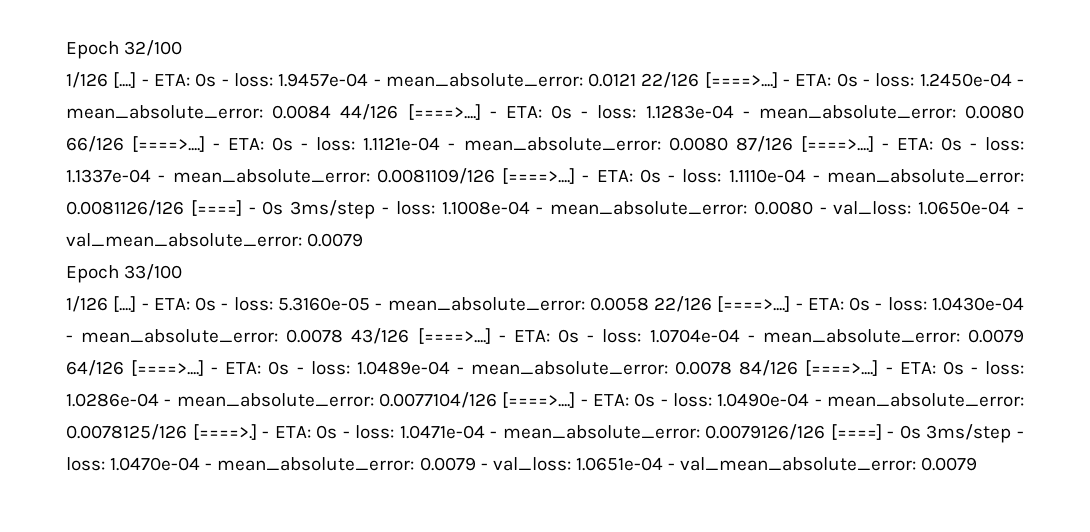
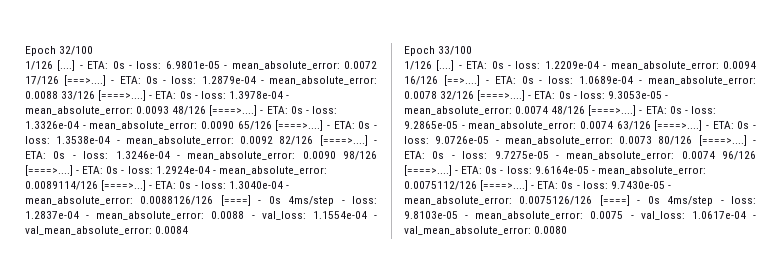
[278,72,1024,88] [66,104,1024,120] [66,136,1024,152] [66,168,1024,184] [66,200,1024,219] [66,233,364,247] 1.9457e-04 - mean_absolute_error: 0.0121 22/126 [====>....] - ETA: 0s - loss: 1.2450e-04 - mean_absolute_error: 0.0084 44/126 [====>....] - ETA: 0s - loss: 1.1283e-04 - mean_absolute_error: 0.0080 66/126 [====>....] - ETA: 0s - loss: 1.1121e-04 - mean_absolute_error: 0.0080 87/126 [====>....] - ETA: 0s - loss: 1.1337e-04 - mean_absolute_error: 0.0081109/126 [====>....] - ETA: 0s - loss: 1.1110e-04 - mean_absolute_error: 0.0081126/126 [====] - 0s 3ms/step - loss: 1.1008e-04 - mean_absolute_error: 0.0080 - val_loss: 1.0650e-04 - val_mean_absolute_error: 0.0079 -> [165,61,377,70] [25,75,378,86] [25,90,289,101] [25,105,337,116] [25,120,378,131] [25,135,377,146] [25,151,377,160] [25,165,327,176] [25,180,289,191] [25,195,377,206] [25,211,377,220] [25,226,189,235] 6.9801e-05 - mean_absolute_error: 0.0072 17/126 [===>....] - ETA: 0s - loss: 1.2879e-04 - mean_absolute_error: 0.0088 33/126 [====>....] - ETA: 0s - loss: 1.3978e-04 - mean_absolute_error: 0.0093 48/126 [====>....] - ETA: 0s - loss: 1.3326e-04 - mean_absolute_error: 0.0090 65/126 [====>....] - ETA: 0s - loss: 1.3538e-04 - mean_absolute_error: 0.0092 82/126 [====>....] - ETA: 0s - loss: 1.3246e-04 - mean_absolute_error: 0.0090 98/126 [====>....] - ETA: 0s - loss: 1.2924e-04 - mean_absolute_error: 0.0089114/126 [====>...] - ETA: 0s - loss: 1.3040e-04 - mean_absolute_error: 0.0088126/126 [====] - 0s 4ms/step - loss: 1.2837e-04 - mean_absolute_error: 0.0088 - val_loss: 1.1554e-04 - val_mean_absolute_error: 0.0084
[277,296,1025,312] [66,328,1024,344] [66,360,1024,376] [66,392,1025,408] [66,424,1024,443] [66,457,978,471] 5.3160e-05 - mean_absolute_error: 0.0058 22/126 [====>....] - ETA: 0s - loss: 1.0430e-04 - mean_absolute_error: 0.0078 43/126 [====>....] - ETA: 0s - loss: 1.0704e-04 - mean_absolute_error: 0.0079 64/126 [====>....] - ETA: 0s - loss: 1.0489e-04 - mean_absolute_error: 0.0078 84/126 [====>....] - ETA: 0s - loss: 1.0286e-04 - mean_absolute_error: 0.0077104/126 [====>....] - ETA: 0s - loss: 1.0490e-04 - mean_absolute_error: 0.0078125/126 [====>.] - ETA: 0s - loss: 1.0471e-04 - mean_absolute_error: 0.0079126/126 [====] - 0s 3ms/step - loss: 1.0470e-04 - mean_absolute_error: 0.0079 - val_loss: 1.0651e-04 - val_mean_absolute_error: 0.0079 -> [544,61,756,70] [404,75,756,86] [404,90,668,101] [404,105,716,116] [404,120,756,131] [404,135,756,146] [404,151,756,160] [404,165,706,176] [404,180,671,191] [404,195,756,206] [404,211,756,220] [404,226,568,235] 1.2209e-04 - mean_absolute_error: 0.0094 16/126 [==>....] - ETA: 0s - loss: 1.0689e-04 - mean_absolute_error: 0.0078 32/126 [====>....] - ETA: 0s - loss: 9.3053e-05 - mean_absolute_error: 0.0074 48/126 [====>....] - ETA: 0s - loss: 9.2865e-05 - mean_absolute_error: 0.0074 63/126 [====>....] - ETA: 0s - loss: 9.0726e-05 - mean_absolute_error: 0.0073 80/126 [====>....] - ETA: 0s - loss: 9.7275e-05 - mean_absolute_error: 0.0074 96/126 [====>....] - ETA: 0s - loss: 9.6164e-05 - mean_absolute_error: 0.0075112/126 [====>....] - ETA: 0s - loss: 9.7430e-05 - mean_absolute_error: 0.0075126/126 [====] - 0s 4ms/step - loss: 9.8103e-05 - mean_absolute_error: 0.0075 - val_loss: 1.0617e-04 - val_mean_absolute_error: 0.0080

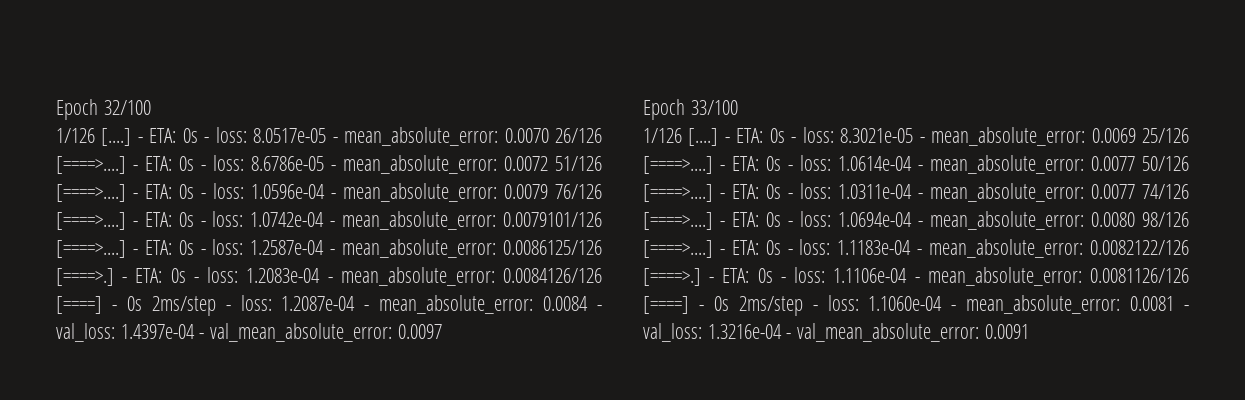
[165,61,377,70] [25,75,378,86] [25,90,289,101] [25,105,337,116] [25,120,378,131] [25,135,377,146] [25,151,377,160] [25,165,327,176] [25,180,289,191] [25,195,377,206] [25,211,377,220] [25,226,189,235] 6.9801e-05 - mean_absolute_error: 0.0072 17/126 [===>....] - ETA: 0s - loss: 1.2879e-04 - mean_absolute_error: 0.0088 33/126 [====>....] - ETA: 0s - loss: 1.3978e-04 - mean_absolute_error: 0.0093 48/126 [====>....] - ETA: 0s - loss: 1.3326e-04 - mean_absolute_error: 0.0090 65/126 [====>....] - ETA: 0s - loss: 1.3538e-04 - mean_absolute_error: 0.0092 82/126 [====>....] - ETA: 0s - loss: 1.3246e-04 - mean_absolute_error: 0.0090 98/126 [====>....] - ETA: 0s - loss: 1.2924e-04 - mean_absolute_error: 0.0089114/126 [====>...] - ETA: 0s - loss: 1.3040e-04 - mean_absolute_error: 0.0088126/126 [====] - 0s 4ms/step - loss: 1.2837e-04 - mean_absolute_error: 0.0088 - val_loss: 1.1554e-04 - val_mean_absolute_error: 0.0084 -> [253,127,603,146] [56,155,602,174] [56,183,602,202] [56,211,602,230] [56,239,602,258] [56,267,602,286] [56,295,602,316] [56,323,442,342] 8.0517e-05 - mean_absolute_error: 0.0070 26/126 [====>....] - ETA: 0s - loss: 8.6786e-05 - mean_absolute_error: 0.0072 51/126 [====>....] - ETA: 0s - loss: 1.0596e-04 - mean_absolute_error: 0.0079 76/126 [====>....] - ETA: 0s - loss: 1.0742e-04 - mean_absolute_error: 0.0079101/126 [====>....] - ETA: 0s - loss: 1.2587e-04 - mean_absolute_error: 0.0086125/126 [====>.] - ETA: 0s - loss: 1.2083e-04 - mean_absolute_error: 0.0084126/126 [====] - 0s 2ms/step - loss: 1.2087e-04 - mean_absolute_error: 0.0084 - val_loss: 1.4397e-04 - val_mean_absolute_error: 0.0097
[544,61,756,70] [404,75,756,86] [404,90,668,101] [404,105,716,116] [404,120,756,131] [404,135,756,146] [404,151,756,160] [404,165,706,176] [404,180,671,191] [404,195,756,206] [404,211,756,220] [404,226,568,235] 1.2209e-04 - mean_absolute_error: 0.0094 16/126 [==>....] - ETA: 0s - loss: 1.0689e-04 - mean_absolute_error: 0.0078 32/126 [====>....] - ETA: 0s - loss: 9.3053e-05 - mean_absolute_error: 0.0074 48/126 [====>....] - ETA: 0s - loss: 9.2865e-05 - mean_absolute_error: 0.0074 63/126 [====>....] - ETA: 0s - loss: 9.0726e-05 - mean_absolute_error: 0.0073 80/126 [====>....] - ETA: 0s - loss: 9.7275e-05 - mean_absolute_error: 0.0074 96/126 [====>....] - ETA: 0s - loss: 9.6164e-05 - mean_absolute_error: 0.0075112/126 [====>....] - ETA: 0s - loss: 9.7430e-05 - mean_absolute_error: 0.0075126/126 [====] - 0s 4ms/step - loss: 9.8103e-05 - mean_absolute_error: 0.0075 - val_loss: 1.0617e-04 - val_mean_absolute_error: 0.0080 -> [840,127,1189,146] [643,155,1189,174] [643,183,1189,202] [643,211,1189,230] [643,239,1189,258] [643,267,1189,286] [643,295,1189,316] [643,323,1029,342] 8.3021e-05 - mean_absolute_error: 0.0069 25/126 [====>....] - ETA: 0s - loss: 1.0614e-04 - mean_absolute_error: 0.0077 50/126 [====>....] - ETA: 0s - loss: 1.0311e-04 - mean_absolute_error: 0.0077 74/126 [====>....] - ETA: 0s - loss: 1.0694e-04 - mean_absolute_error: 0.0080 98/126 [====>....] - ETA: 0s - loss: 1.1183e-04 - mean_absolute_error: 0.0082122/126 [====>.] - ETA: 0s - loss: 1.1106e-04 - mean_absolute_error: 0.0081126/126 [====] - 0s 2ms/step - loss: 1.1060e-04 - mean_absolute_error: 0.0081 - val_loss: 1.3216e-04 - val_mean_absolute_error: 0.0091

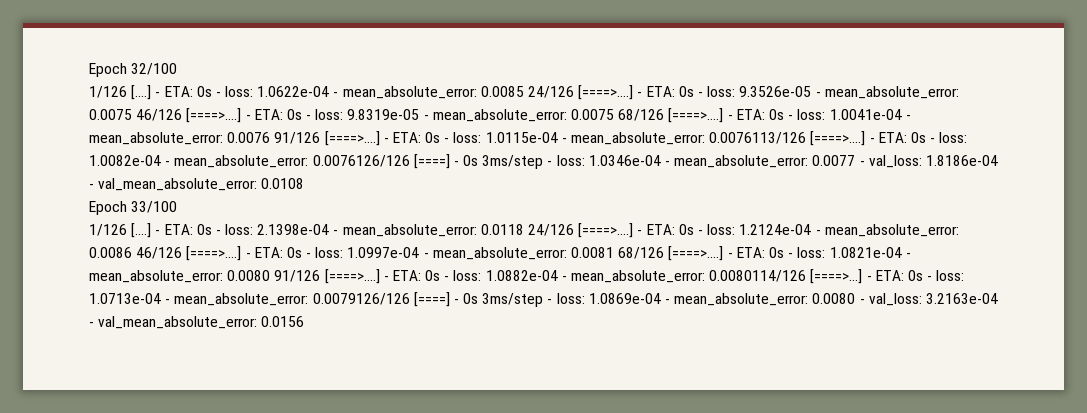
[253,127,603,146] [56,155,602,174] [56,183,602,202] [56,211,602,230] [56,239,602,258] [56,267,602,286] [56,295,602,316] [56,323,442,342] 8.0517e-05 - mean_absolute_error: 0.0070 26/126 [====>....] - ETA: 0s - loss: 8.6786e-05 - mean_absolute_error: 0.0072 51/126 [====>....] - ETA: 0s - loss: 1.0596e-04 - mean_absolute_error: 0.0079 76/126 [====>....] - ETA: 0s - loss: 1.0742e-04 - mean_absolute_error: 0.0079101/126 [====>....] - ETA: 0s - loss: 1.2587e-04 - mean_absolute_error: 0.0086125/126 [====>.] - ETA: 0s - loss: 1.2083e-04 - mean_absolute_error: 0.0084126/126 [====] - 0s 2ms/step - loss: 1.2087e-04 - mean_absolute_error: 0.0084 - val_loss: 1.4397e-04 - val_mean_absolute_error: 0.0097 -> [257,85,959,100] [89,108,911,123] [89,131,968,146] [89,154,998,169] [89,178,305,191] 1.0622e-04 - mean_absolute_error: 0.0085 24/126 [====>....] - ETA: 0s - loss: 9.3526e-05 - mean_absolute_error: 0.0075 46/126 [====>....] - ETA: 0s - loss: 9.8319e-05 - mean_absolute_error: 0.0075 68/126 [====>....] - ETA: 0s - loss: 1.0041e-04 - mean_absolute_error: 0.0076 91/126 [====>....] - ETA: 0s - loss: 1.0115e-04 - mean_absolute_error: 0.0076113/126 [====>....] - ETA: 0s - loss: 1.0082e-04 - mean_absolute_error: 0.0076126/126 [====] - 0s 3ms/step - loss: 1.0346e-04 - mean_absolute_error: 0.0077 - val_loss: 1.8186e-04 - val_mean_absolute_error: 0.0108
[840,127,1189,146] [643,155,1189,174] [643,183,1189,202] [643,211,1189,230] [643,239,1189,258] [643,267,1189,286] [643,295,1189,316] [643,323,1029,342] 8.3021e-05 - mean_absolute_error: 0.0069 25/126 [====>....] - ETA: 0s - loss: 1.0614e-04 - mean_absolute_error: 0.0077 50/126 [====>....] - ETA: 0s - loss: 1.0311e-04 - mean_absolute_error: 0.0077 74/126 [====>....] - ETA: 0s - loss: 1.0694e-04 - mean_absolute_error: 0.0080 98/126 [====>....] - ETA: 0s - loss: 1.1183e-04 - mean_absolute_error: 0.0082122/126 [====>.] - ETA: 0s - loss: 1.1106e-04 - mean_absolute_error: 0.0081126/126 [====] - 0s 2ms/step - loss: 1.1060e-04 - mean_absolute_error: 0.0081 - val_loss: 1.3216e-04 - val_mean_absolute_error: 0.0091 -> [257,223,959,238] [89,246,911,261] [89,269,965,284] [89,292,998,307] [89,316,305,329] 2.1398e-04 - mean_absolute_error: 0.0118 24/126 [====>....] - ETA: 0s - loss: 1.2124e-04 - mean_absolute_error: 0.0086 46/126 [====>....] - ETA: 0s - loss: 1.0997e-04 - mean_absolute_error: 0.0081 68/126 [====>....] - ETA: 0s - loss: 1.0821e-04 - mean_absolute_error: 0.0080 91/126 [====>....] - ETA: 0s - loss: 1.0882e-04 - mean_absolute_error: 0.0080114/126 [====>...] - ETA: 0s - loss: 1.0713e-04 - mean_absolute_error: 0.0079126/126 [====] - 0s 3ms/step - loss: 1.0869e-04 - mean_absolute_error: 0.0080 - val_loss: 3.2163e-04 - val_mean_absolute_error: 0.0156

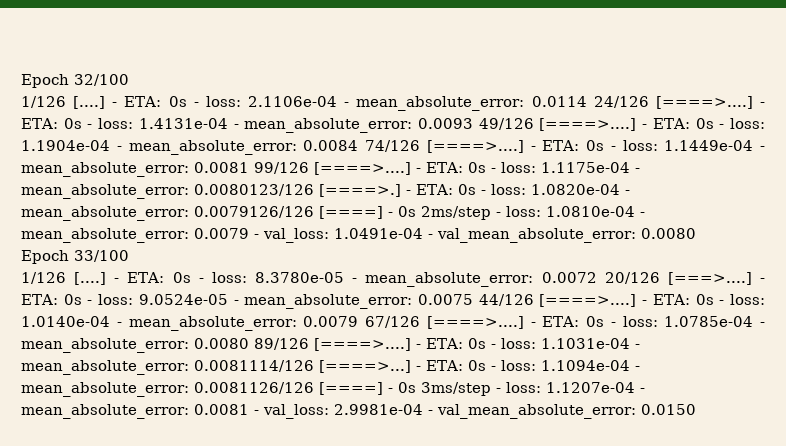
[257,85,959,100] [89,108,911,123] [89,131,968,146] [89,154,998,169] [89,178,305,191] 1.0622e-04 - mean_absolute_error: 0.0085 24/126 [====>....] - ETA: 0s - loss: 9.3526e-05 - mean_absolute_error: 0.0075 46/126 [====>....] - ETA: 0s - loss: 9.8319e-05 - mean_absolute_error: 0.0075 68/126 [====>....] - ETA: 0s - loss: 1.0041e-04 - mean_absolute_error: 0.0076 91/126 [====>....] - ETA: 0s - loss: 1.0115e-04 - mean_absolute_error: 0.0076113/126 [====>....] - ETA: 0s - loss: 1.0082e-04 - mean_absolute_error: 0.0076126/126 [====] - 0s 3ms/step - loss: 1.0346e-04 - mean_absolute_error: 0.0077 - val_loss: 1.8186e-04 - val_mean_absolute_error: 0.0108 -> [248,96,765,111] [21,118,765,133] [21,140,765,155] [21,162,640,177] [21,184,630,199] [21,206,645,221] [21,228,696,243] 2.1106e-04 - mean_absolute_error: 0.0114 24/126 [====>....] - ETA: 0s - loss: 1.4131e-04 - mean_absolute_error: 0.0093 49/126 [====>....] - ETA: 0s - loss: 1.1904e-04 - mean_absolute_error: 0.0084 74/126 [====>....] - ETA: 0s - loss: 1.1449e-04 - mean_absolute_error: 0.0081 99/126 [====>....] - ETA: 0s - loss: 1.1175e-04 - mean_absolute_error: 0.0080123/126 [====>.] - ETA: 0s - loss: 1.0820e-04 - mean_absolute_error: 0.0079126/126 [====] - 0s 2ms/step - loss: 1.0810e-04 - mean_absolute_error: 0.0079 - val_loss: 1.0491e-04 - val_mean_absolute_error: 0.0080
[257,223,959,238] [89,246,911,261] [89,269,807,284] 2.1398e-04 - mean_absolute_error: 0.0118 24/126 [====>....] - ETA: 0s - loss: 1.2124e-04 - mean_absolute_error: 0.0086 46/126 [====>....] - ETA: 0s - loss: 1.0997e-04 - mean_absolute_error: 0.0081 68/126 [====>....] - ETA: 0s - loss: 1.0821e-04 - mean_absolute_error: 0.0080 91/126 [====>....] - ETA: 0s - loss: 1.0882e-04 - mean_absolute_error: 0.0080114/126 -> [255,272,766,287] [21,294,765,309] [21,316,765,331] [21,338,640,353] [21,360,314,375] 8.3780e-05 - mean_absolute_error: 0.0072 20/126 [===>....] - ETA: 0s - loss: 9.0524e-05 - mean_absolute_error: 0.0075 44/126 [====>....] - ETA: 0s - loss: 1.0140e-04 - mean_absolute_error: 0.0079 67/126 [====>....] - ETA: 0s - loss: 1.0785e-04 - mean_absolute_error: 0.0080 89/126 [====>....] - ETA: 0s - loss: 1.1031e-04 - mean_absolute_error: 0.0081114/126
[89,292,998,307] [89,316,305,329] 1.0713e-04 - mean_absolute_error: 0.0079126/126 [====] - 0s 3ms/step - loss: 1.0869e-04 - mean_absolute_error: 0.0080 - val_loss: 3.2163e-04 - val_mean_absolute_error: 0.0156 -> [541,360,640,371] [21,382,645,397] [21,404,696,419] 1.1094e-04 - mean_absolute_error: 0.0081126/126 [====] - 0s 3ms/step - loss: 1.1207e-04 - mean_absolute_error: 0.0081 - val_loss: 2.9981e-04 - val_mean_absolute_error: 0.0150

